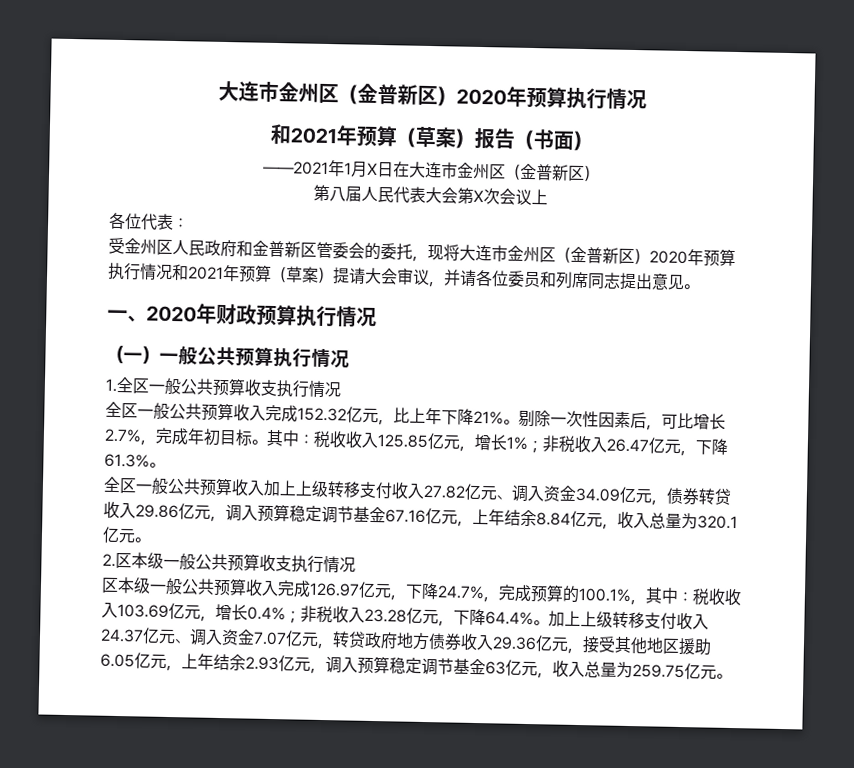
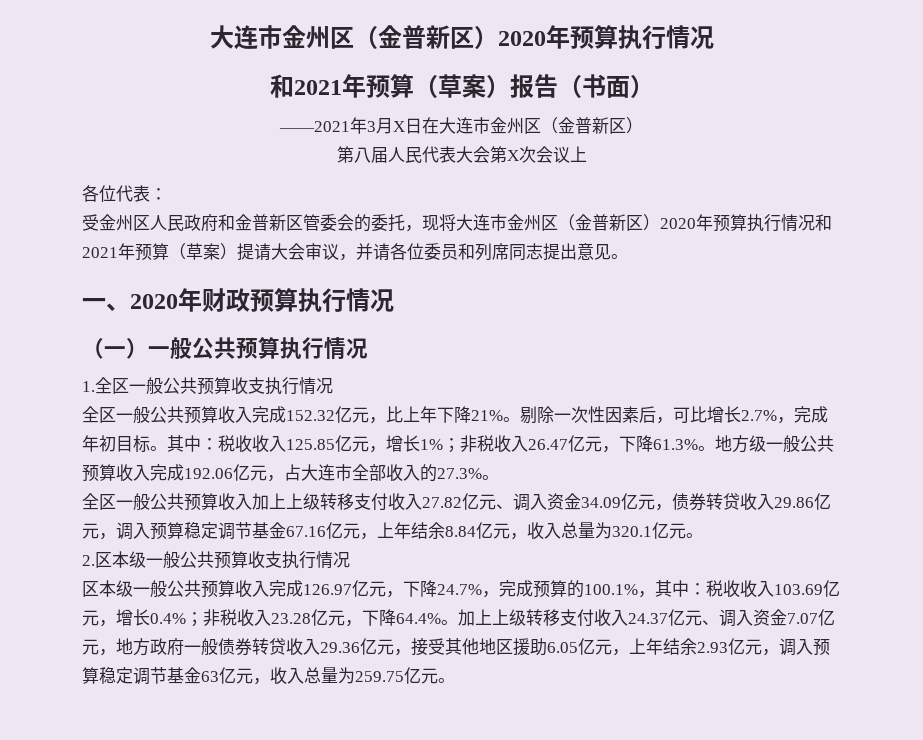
[344,162,352,175] 1 -> [367,121,376,132] 3
(165, 465) none -> [715,435,834,453] [82,464,499,482] 地方级一般公共预算收入完成192.06亿元，占大连市全部收入的27.3%。
[332,631,462,651] 转贷政府地方债券 -> [116,638,286,656] 地方政府一般债券转贷

